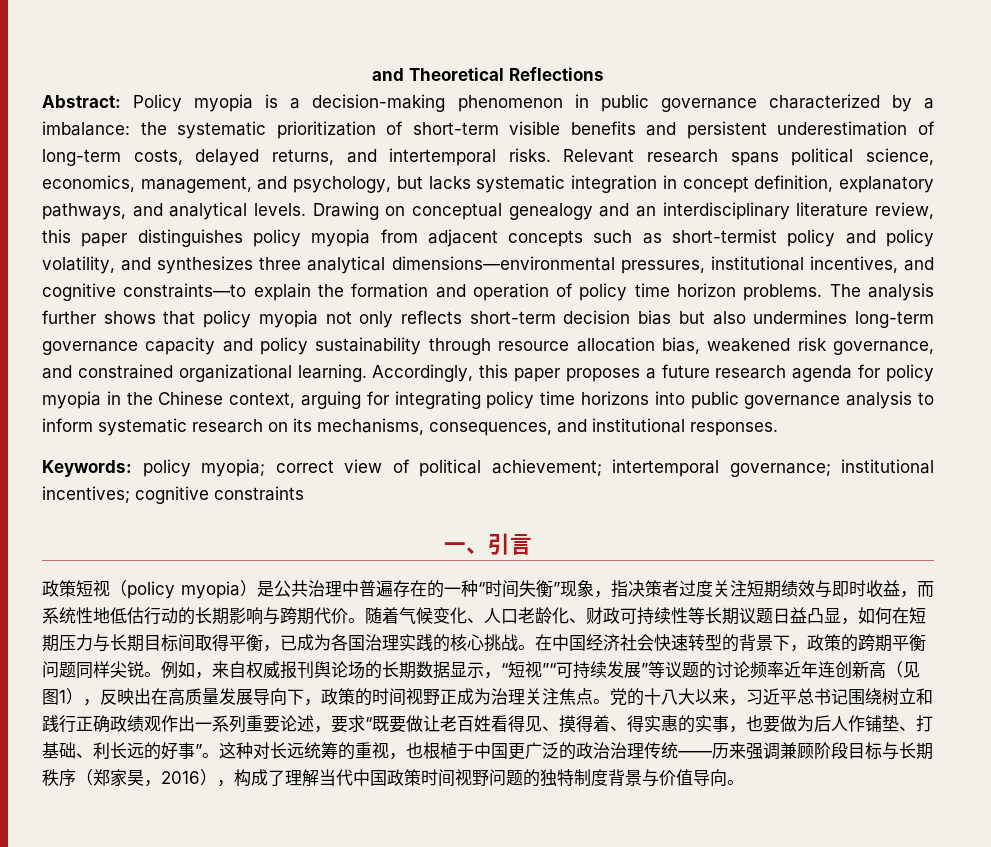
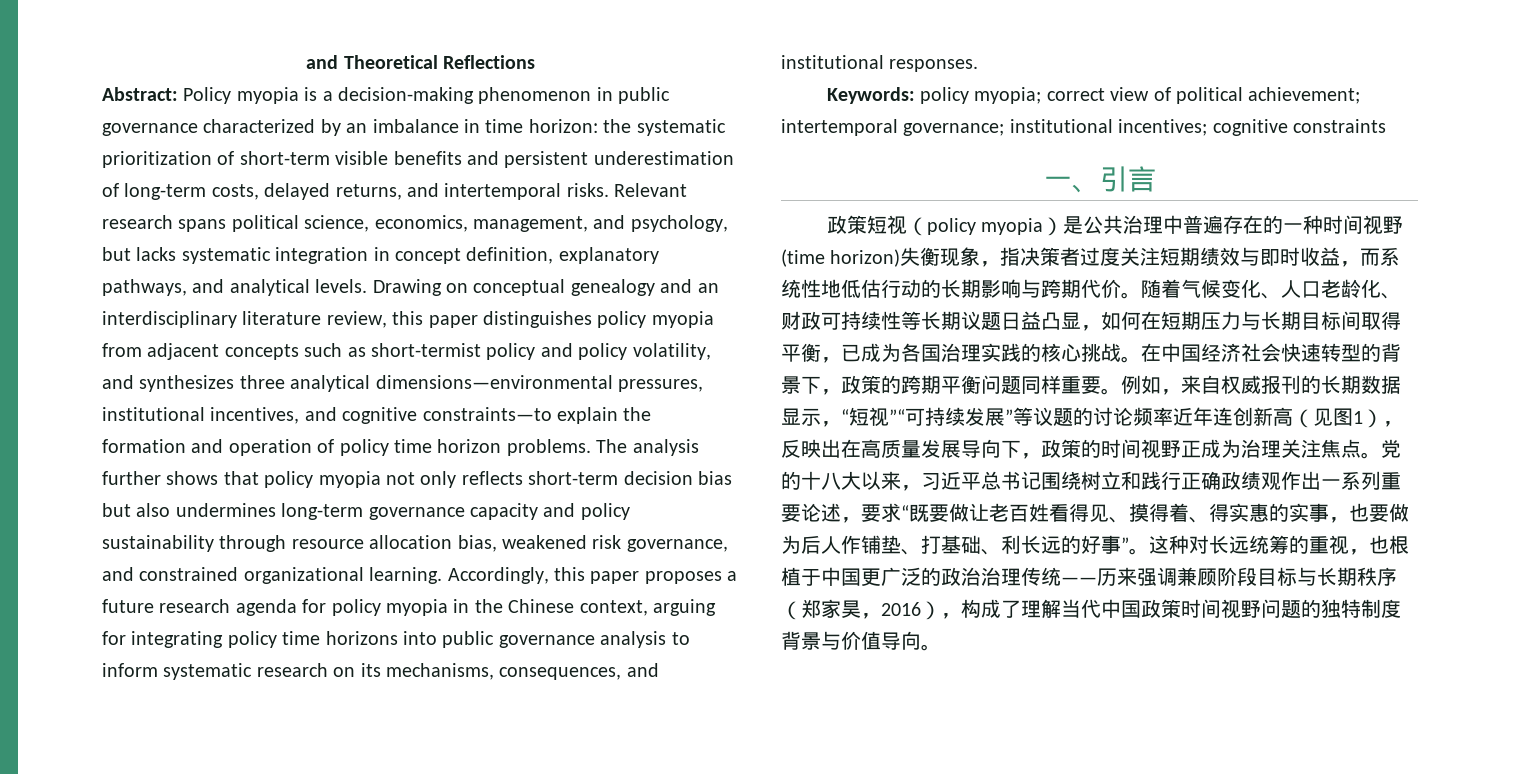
[924,98,935,109] [42,121,130,136] a imbalance: -> [346,119,598,133] an imbalance in time horizon:
[478,580,560,598] “时间失衡” -> [1323,215,1404,235] [781,247,941,267] 时间视野(time horizon)失衡
[110,661,144,678] 尖锐 -> [1061,376,1101,394] 重要
[314,661,365,679] 舆论场 -> (1301, 384) none

